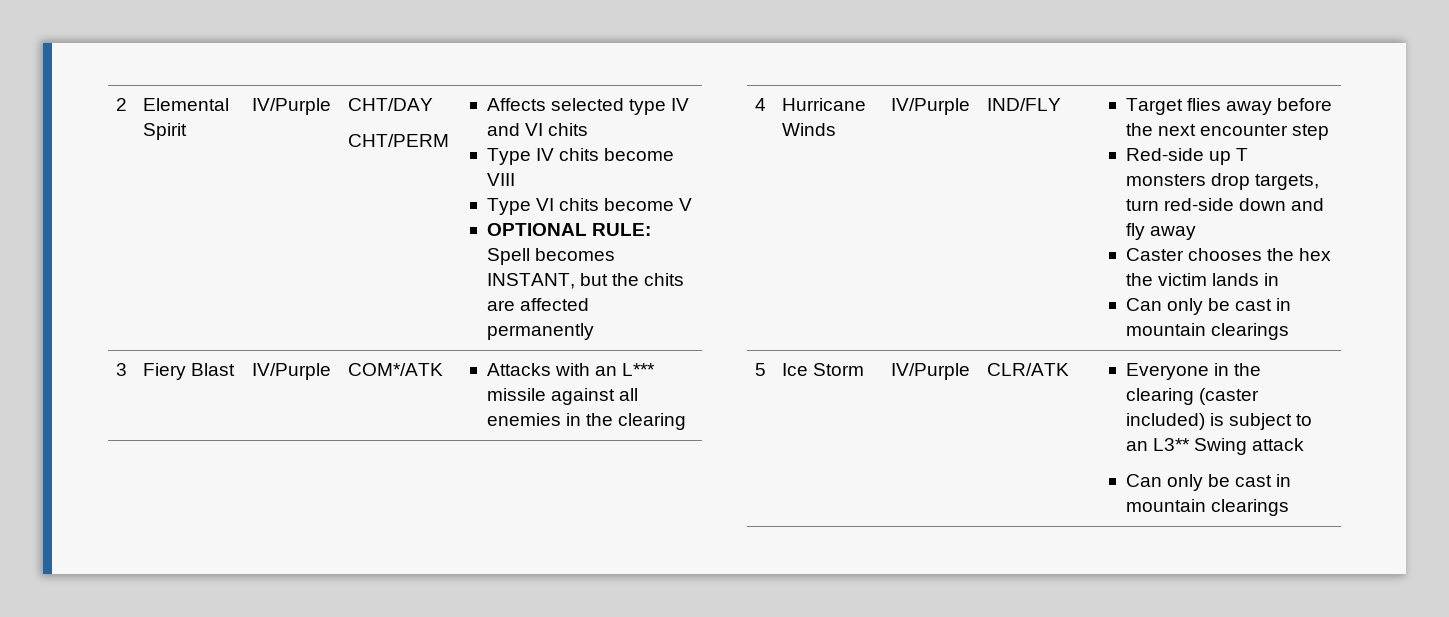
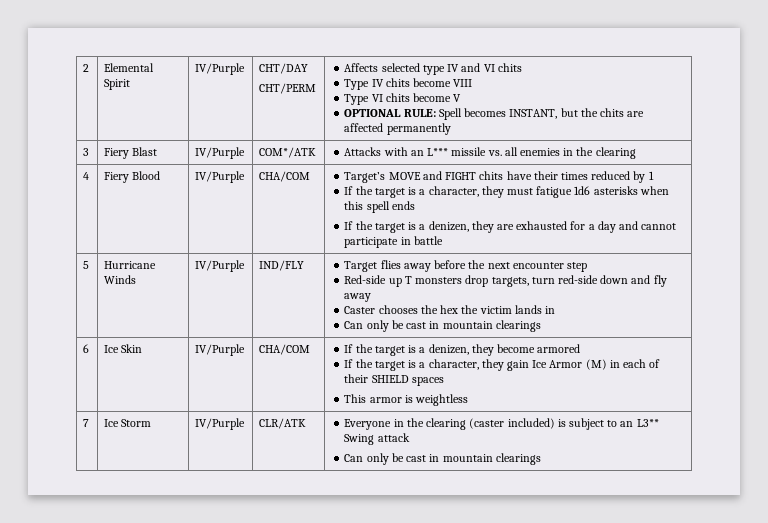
[550,388,615,405] against -> [487,150,502,156] vs.
(766, 104) none -> [104,171,161,183] [195,171,246,183] [259,171,311,182] [344,171,654,183] [344,186,669,198] [344,201,415,213] [344,221,677,233] [344,236,443,248] [83,261,90,269] | Fiery Blood | IV/Purple | CHA/COM | Target’s MOVE and FIGHT chits have their times reduced by 1 // If the target is a character, they must fatigue 1d6 asterisks when this spell ends // If the target is a denizen, they are exhausted for a day and cannot participate in battle // 5
[754,363,766,376] 5 -> [83,344,90,353] [104,344,143,353] [195,344,246,356] [259,344,311,355] [344,344,581,356] [344,359,661,371] [344,374,444,386] [344,394,469,406] [83,419,90,427] 6 | Ice Skin | IV/Purple | CHA/COM | If the target is a denizen, they become armored // If the target is a character, they gain Ice Armor (M) in each of their SHIELD spaces // This armor is weightless // 7

